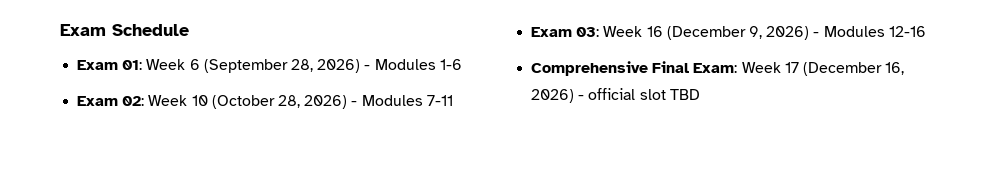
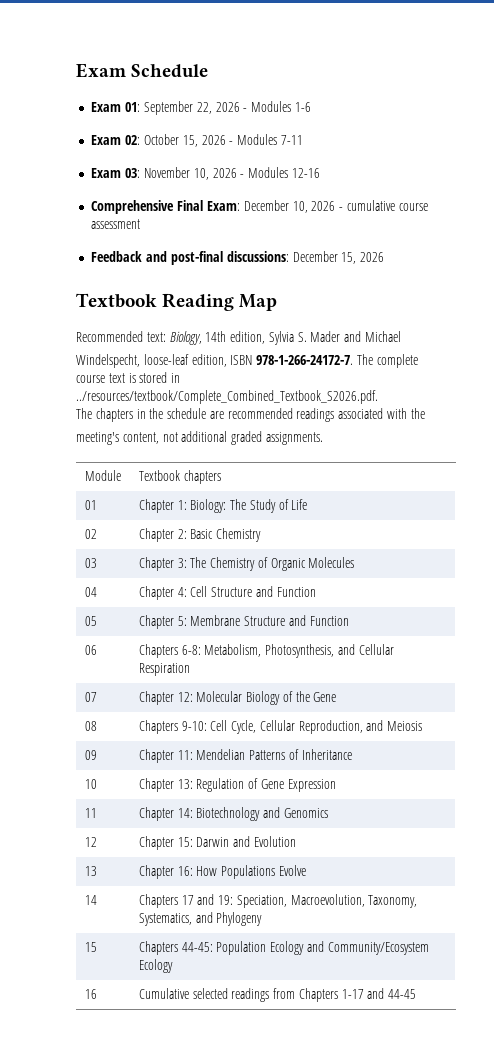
[146,59,361,73] Week 6 (September 28, 2026) -> [143,101,240,115] September 22, 2026
[148,95,348,109] Week 10 (October 28, 2026) -> [143,134,226,147] October 15, 2026
[603,26,810,40] Week 16 (December 9, 2026) -> [143,167,237,180] November 10, 2026
[741,62,905,76] [531,88,700,103] Week 17 (December 16, 2026) - official slot TBD -> [243,200,428,213] [91,219,141,229] [91,251,385,265] [76,293,278,311] [76,331,402,345] [76,354,418,368] [76,372,181,383] [76,390,378,404] [76,408,425,422] [76,431,323,445] [84,470,121,481] [138,470,221,484] [84,500,97,510] [138,499,308,513] [84,529,97,539] [138,528,262,542] [84,558,97,568] [138,557,355,571] [84,587,97,597] [138,586,316,600] [84,616,97,626] [138,615,349,629] [84,645,97,655] [138,644,394,658] [138,663,190,676] [84,692,97,702] [138,691,337,705] [84,721,97,731] [138,720,423,734] [84,750,97,760] [138,749,352,763] [84,779,97,789] [138,778,336,792] [84,808,97,818] [138,807,328,821] [84,837,97,847] [138,836,296,850] [84,866,97,876] [138,865,306,879] [84,895,97,905] [138,894,418,908] [138,912,263,926] [84,942,97,952] [138,941,429,955] [138,959,173,973] [84,989,97,999] [138,988,417,1002] December 10, 2026 - cumulative course assessment // Feedback and post-final discussions: December 15, 2026 // Textbook Reading Map // Recommended text: Biology, 14th edition, Sylvia S. Mader and Michael // Windelspecht, loose-leaf edition, ISBN 978-1-266-24172-7. The complete // course text is stored in ../resources/textbook/Complete_Combined_Textbook_S2026.pdf. // The chapters in the schedule are recommended readings associated with the // meeting's content, not additional graded assignments. // Module | Textbook chapters // 01 | Chapter 1: Biology: The Study of Life // 02 | Chapter 2: Basic Chemistry // 03 | Chapter 3: The Chemistry of Organic Molecules // 04 | Chapter 4: Cell Structure and Function // 05 | Chapter 5: Membrane Structure and Function // 06 | Chapters 6-8: Metabolism, Photosynthesis, and Cellular Respiration // 07 | Chapter 12: Molecular Biology of the Gene // 08 | Chapters 9-10: Cell Cycle, Cellular Reproduction, and Meiosis // 09 | Chapter 11: Mendelian Patterns of Inheritance // 10 | Chapter 13: Regulation of Gene Expression // 11 | Chapter 14: Biotechnology and Genomics // 12 | Chapter 15: Darwin and Evolution // 13 | Chapter 16: How Populations Evolve // 14 | Chapters 17 and 19: Speciation, Macroevolution, Taxonomy, Systematics, and Phylogeny // 15 | Chapters 44-45: Population Ecology and Community/Ecosystem Ecology // 16 | Cumulative selected readings from Chapters 1-17 and 44-45

